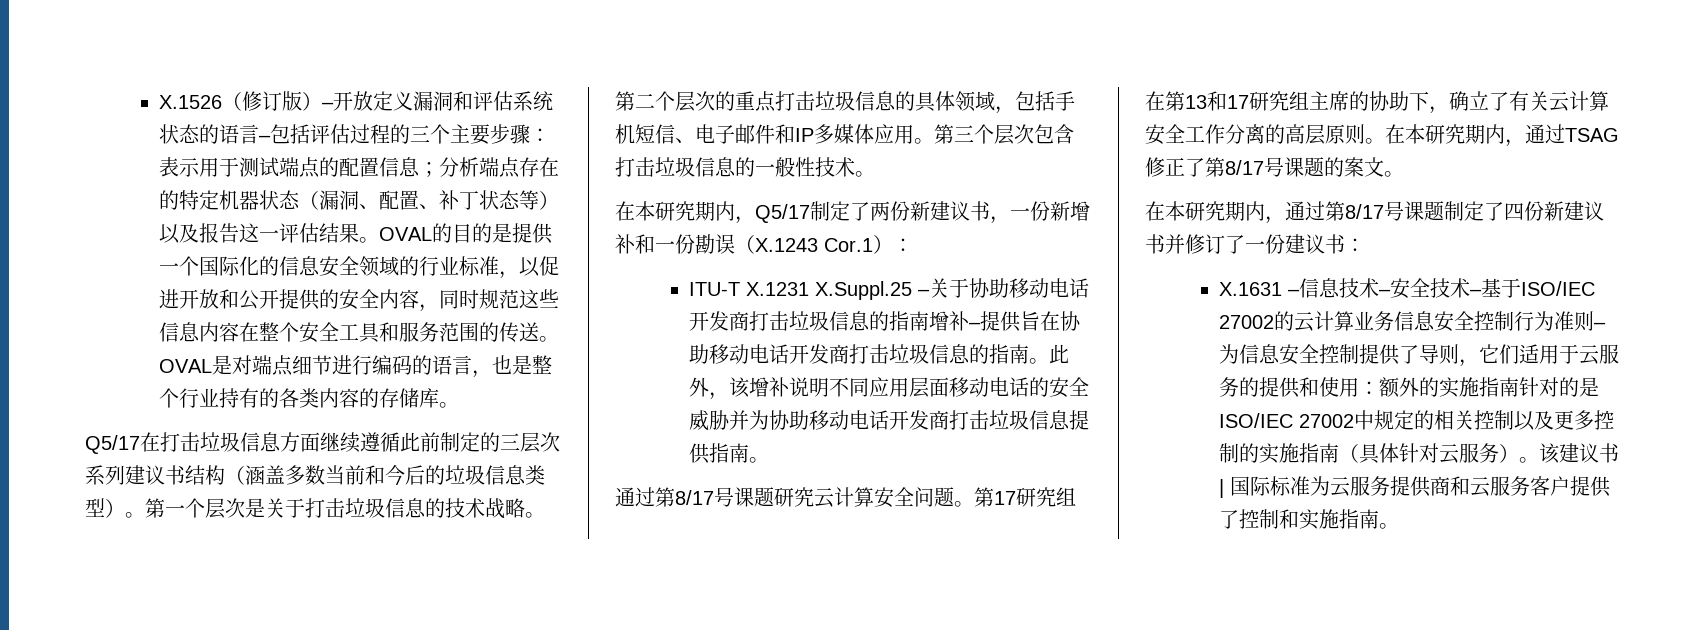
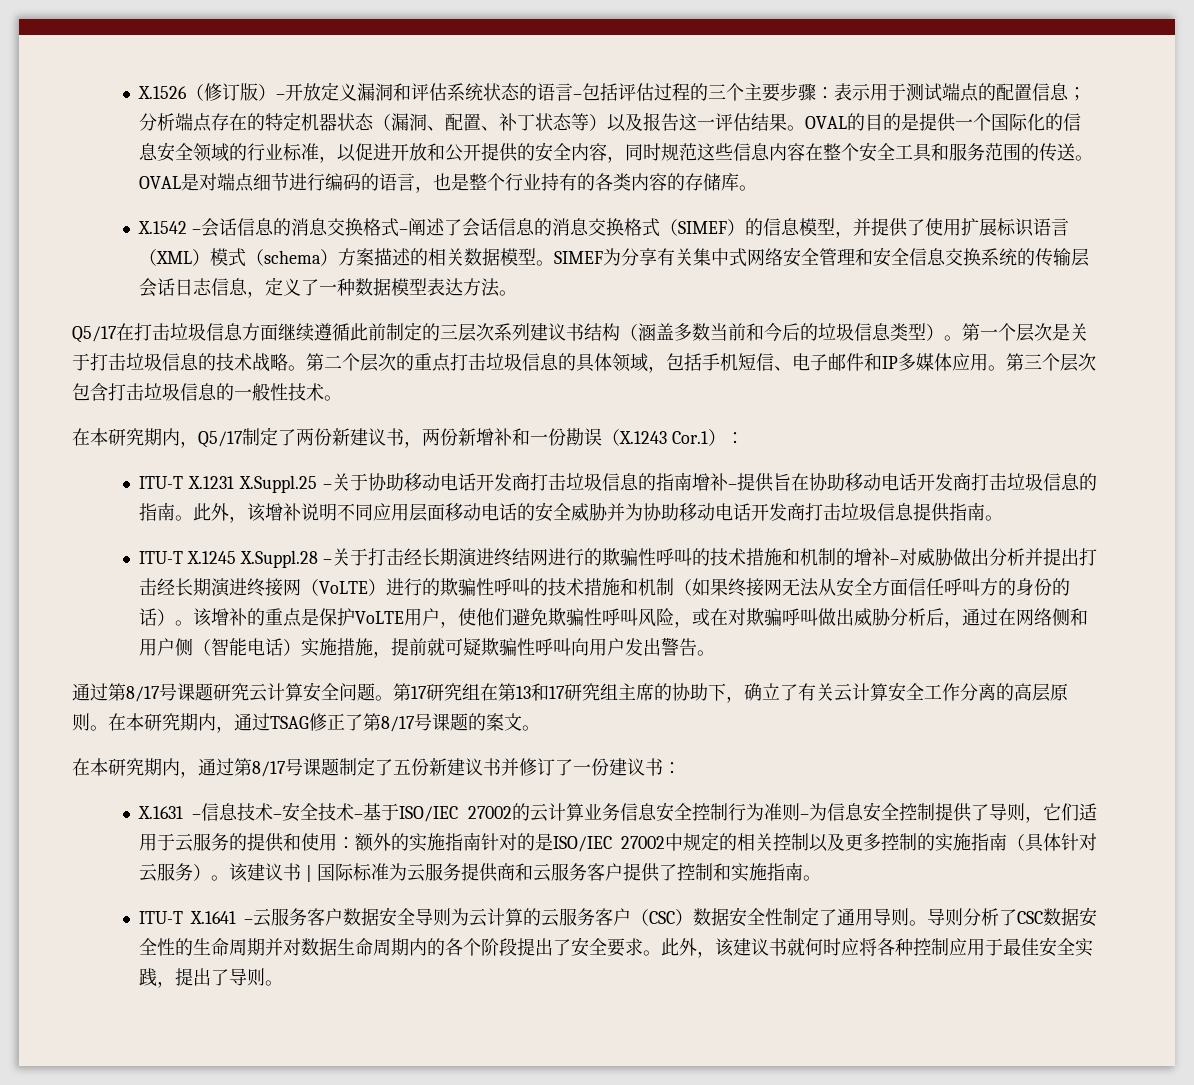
(459, 405) none -> [137,218,1069,238] [138,247,1089,267] [138,277,517,298] // X.1542 –会话信息的消息交换格式–阐述了会话信息的消息交换格式（SIMEF）的信息模型，并提供了使用扩展标识语言（XML）模式（schema）方案描述的相关数据模型。SIMEF为分享有关集中式网络安全管理和安全信息交换系统的传输层会话日志信息，定义了一种数据模型表达方法。
[1010,208,1030,219] 一 -> [422,428,440,446] 两
(769, 460) none -> [138,548,1097,568] [138,577,1070,597] [138,608,1088,628] [138,637,715,658] // ITU-T X.1245 X.Suppl.28 –关于打击经长期演进终结网进行的欺骗性呼叫的技术措施和机制的增补–对威胁做出分析并提出打击经长期演进终接网（VoLTE）进行的欺骗性呼叫的技术措施和机制（如果终接网无法从安全方面信任呼叫方的身份的话）。该增补的重点是保护VoLTE用户，使他们避免欺骗性呼叫风险，或在对欺骗呼叫做出威胁分析后，通过在网络侧和用户侧（智能电话）实施措施，提前就可疑欺骗性呼叫向用户发出警告。
[1504,203,1524,220] 四 -> [393,759,411,775] 五
(1399, 526) none -> [138,907,1097,927] [138,937,1093,958] [138,968,283,988] // ITU-T X.1641 –云服务客户数据安全导则为云计算的云服务客户（CSC）数据安全性制定了通用导则。导则分析了CSC数据安全性的生命周期并对数据生命周期内的各个阶段提出了安全要求。此外，该建议书就何时应将各种控制应用于最佳安全实践，提出了导则。

